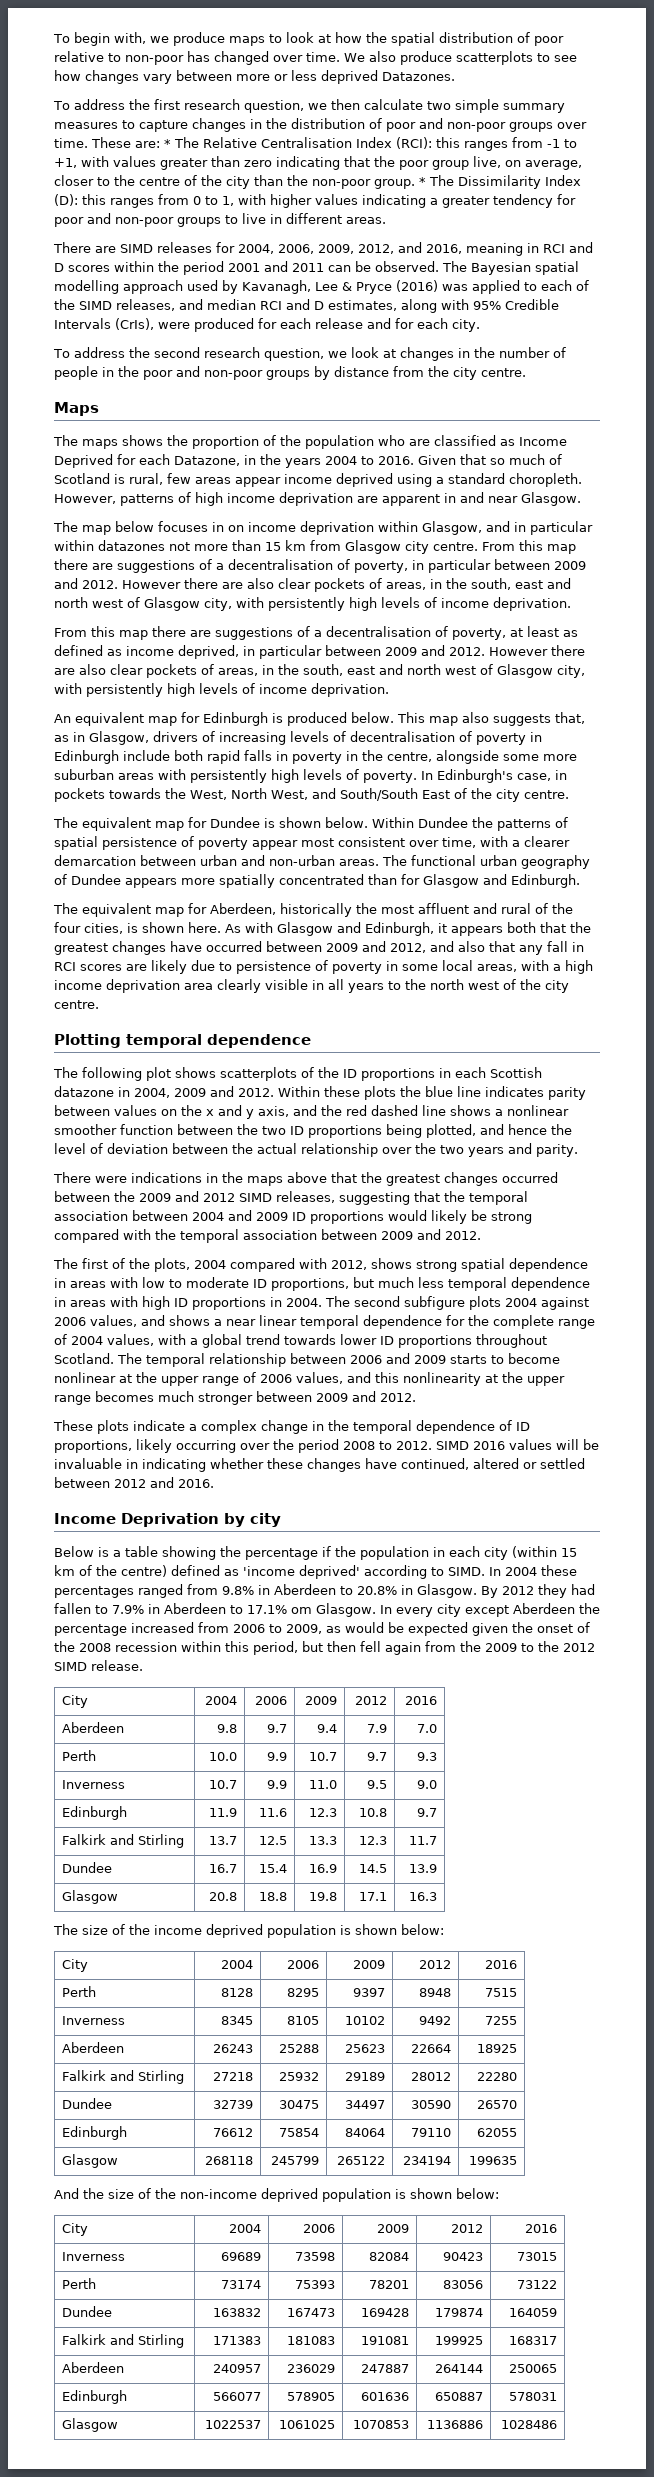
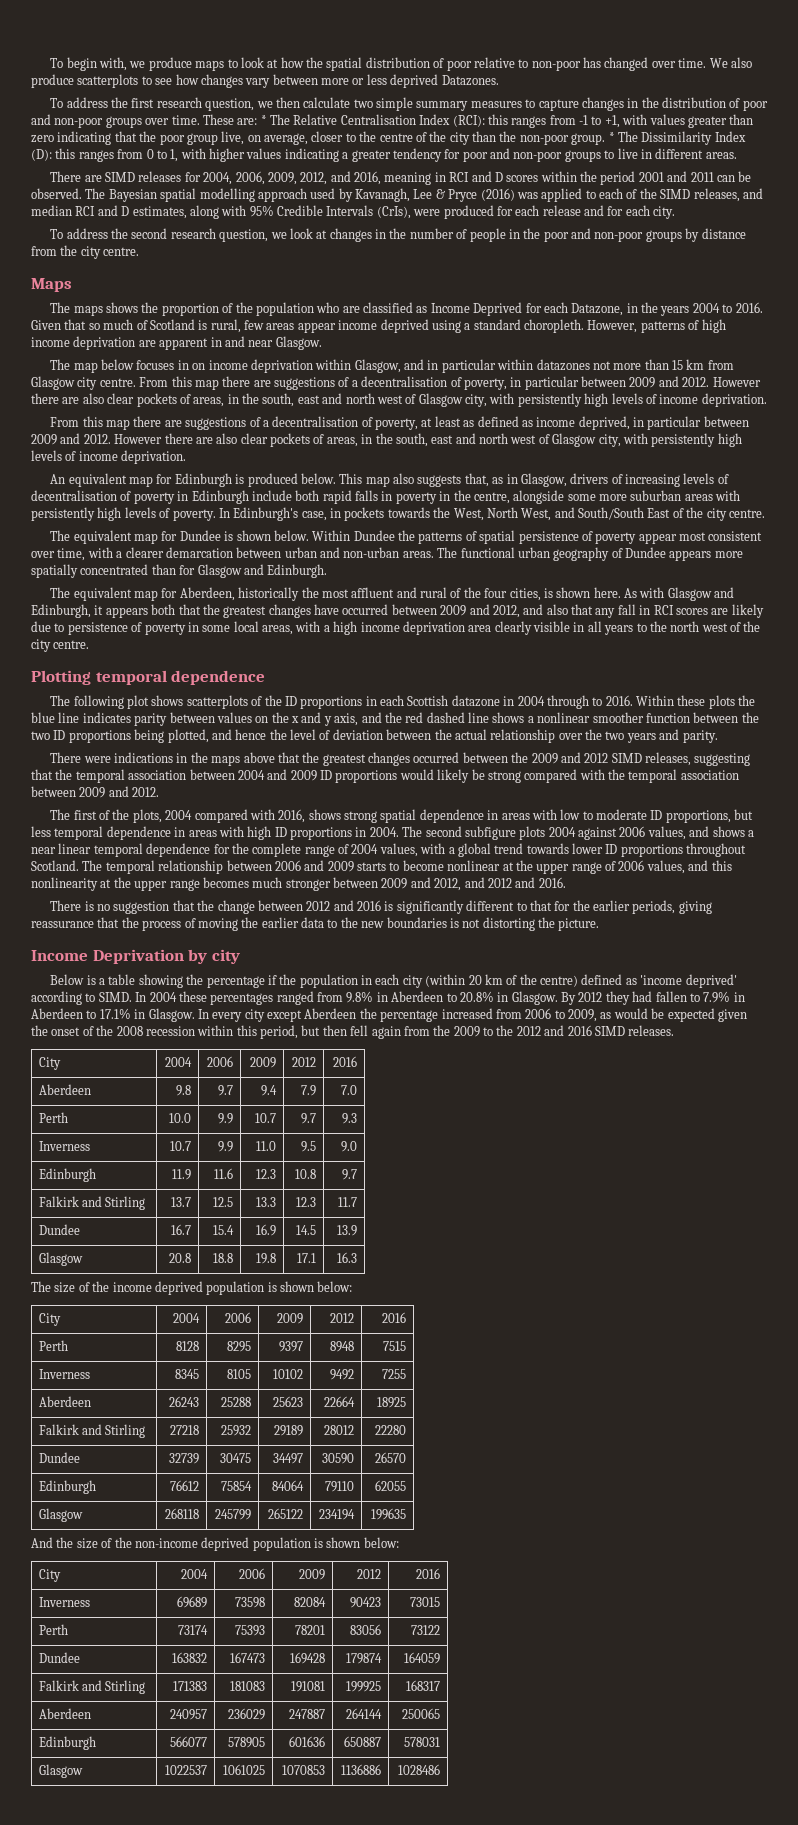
[134,1086,274,1098] 2004, 2009 and 2012. -> [517,695,633,709] 2004 through to 2016.
[331,1260,367,1270] 2012, -> [278,809,306,823] 2016,
[378,1277,414,1288] much -> (754, 814) none
[380,1393,416,1402] [53,1420,530,1434] [54,1439,599,1453] [54,1458,585,1472] [54,1477,214,1488] 2012. // These plots indicate a complex change in the temporal dependence of ID proportions, likely occurring over the period 2008 to 2012. SIMD 2016 values will be invaluable in indicating whether these changes have continued, altered or settled between 2012 and 2016. -> [434,877,566,891] [50,900,712,914] [31,917,600,931] 2012, and 2012 and 2016. // There is no suggestion that the change between 2012 and 2016 is significantly different to that for the earlier periods, giving reassurance that the process of moving the earlier data to the new boundaries is not distorting the picture.
[561,1548,577,1557] 15 -> [468,975,482,985] 20
[291,1607,312,1614] om -> [134,1009,146,1019] in
[54,1660,143,1671] SIMD release. -> [544,1025,675,1036] and 2016 SIMD releases.

